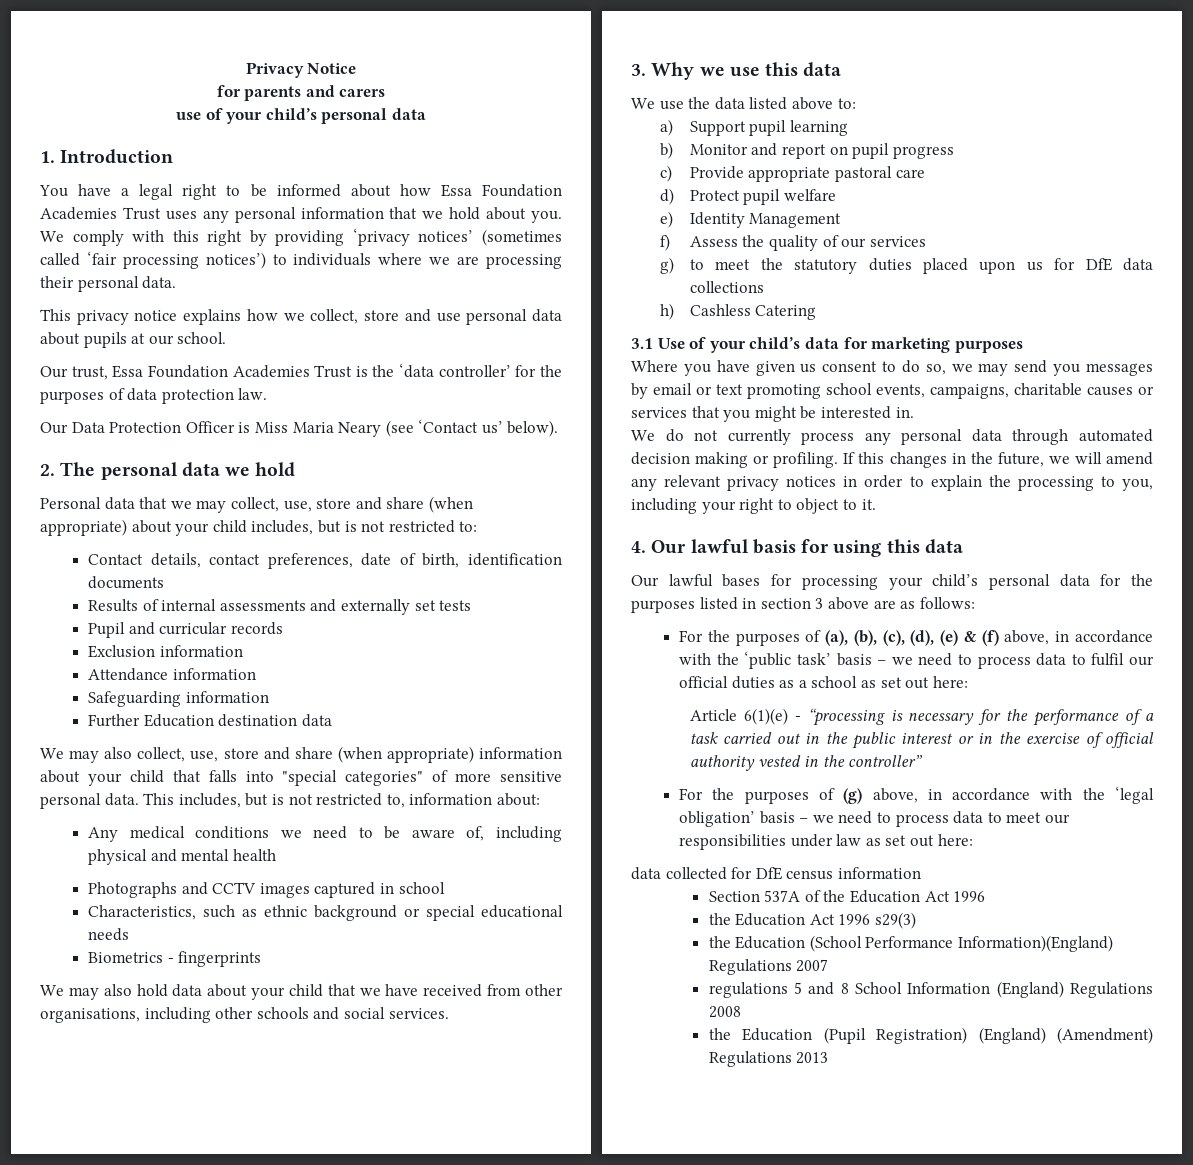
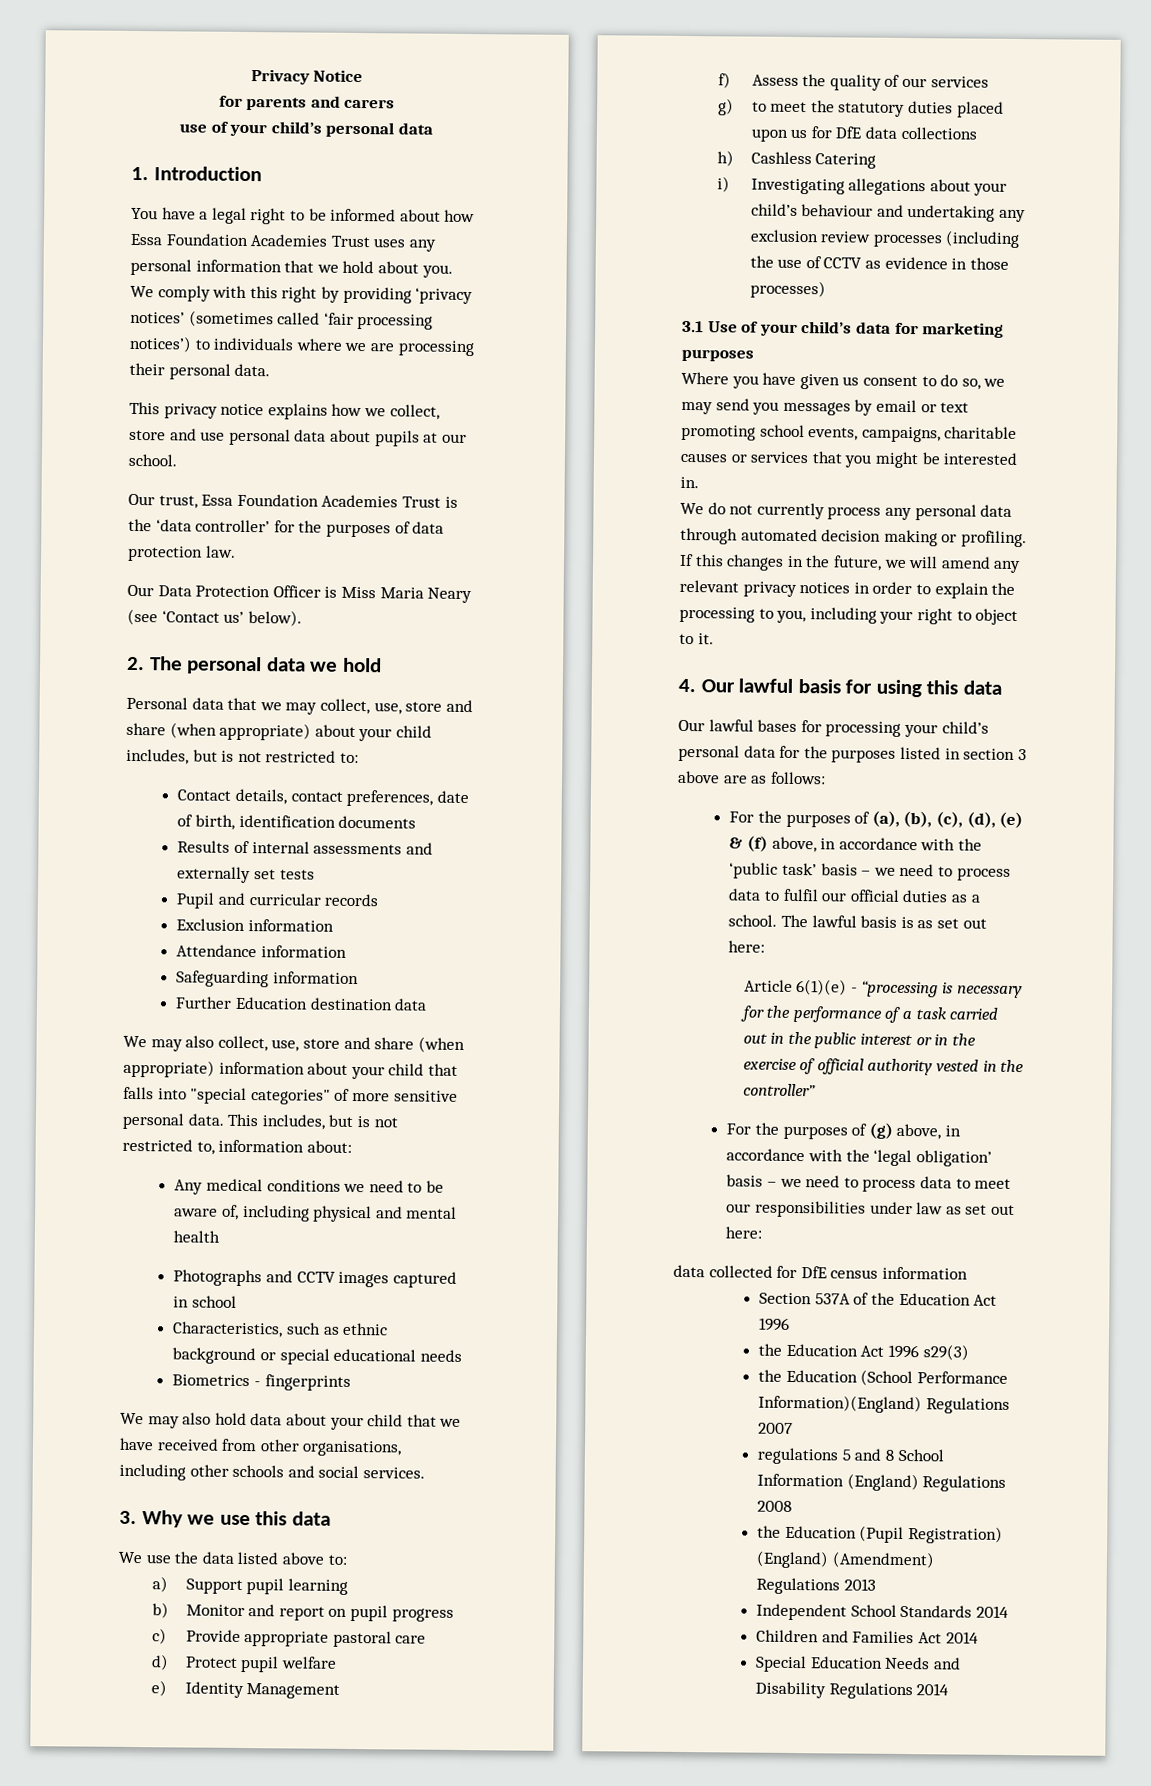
(817, 312) none -> [716,176,1008,196] [750,203,1026,223] [749,229,1021,249] [749,255,1009,270] [749,280,826,299] // i) Investigating allegations about your child’s behaviour and undertaking any exclusion review processes (including the use of CCTV as evidence in those processes)
[811,676,858,688] school -> [728,914,914,929] school. The lawful basis is
(829, 1058) none -> [756,1603,1010,1621] [756,1629,979,1644] [755,1655,962,1673] [755,1681,950,1700] // Independent School Standards 2014 // Children and Families Act 2014 // Special Education Needs and Disability Regulations 2014

